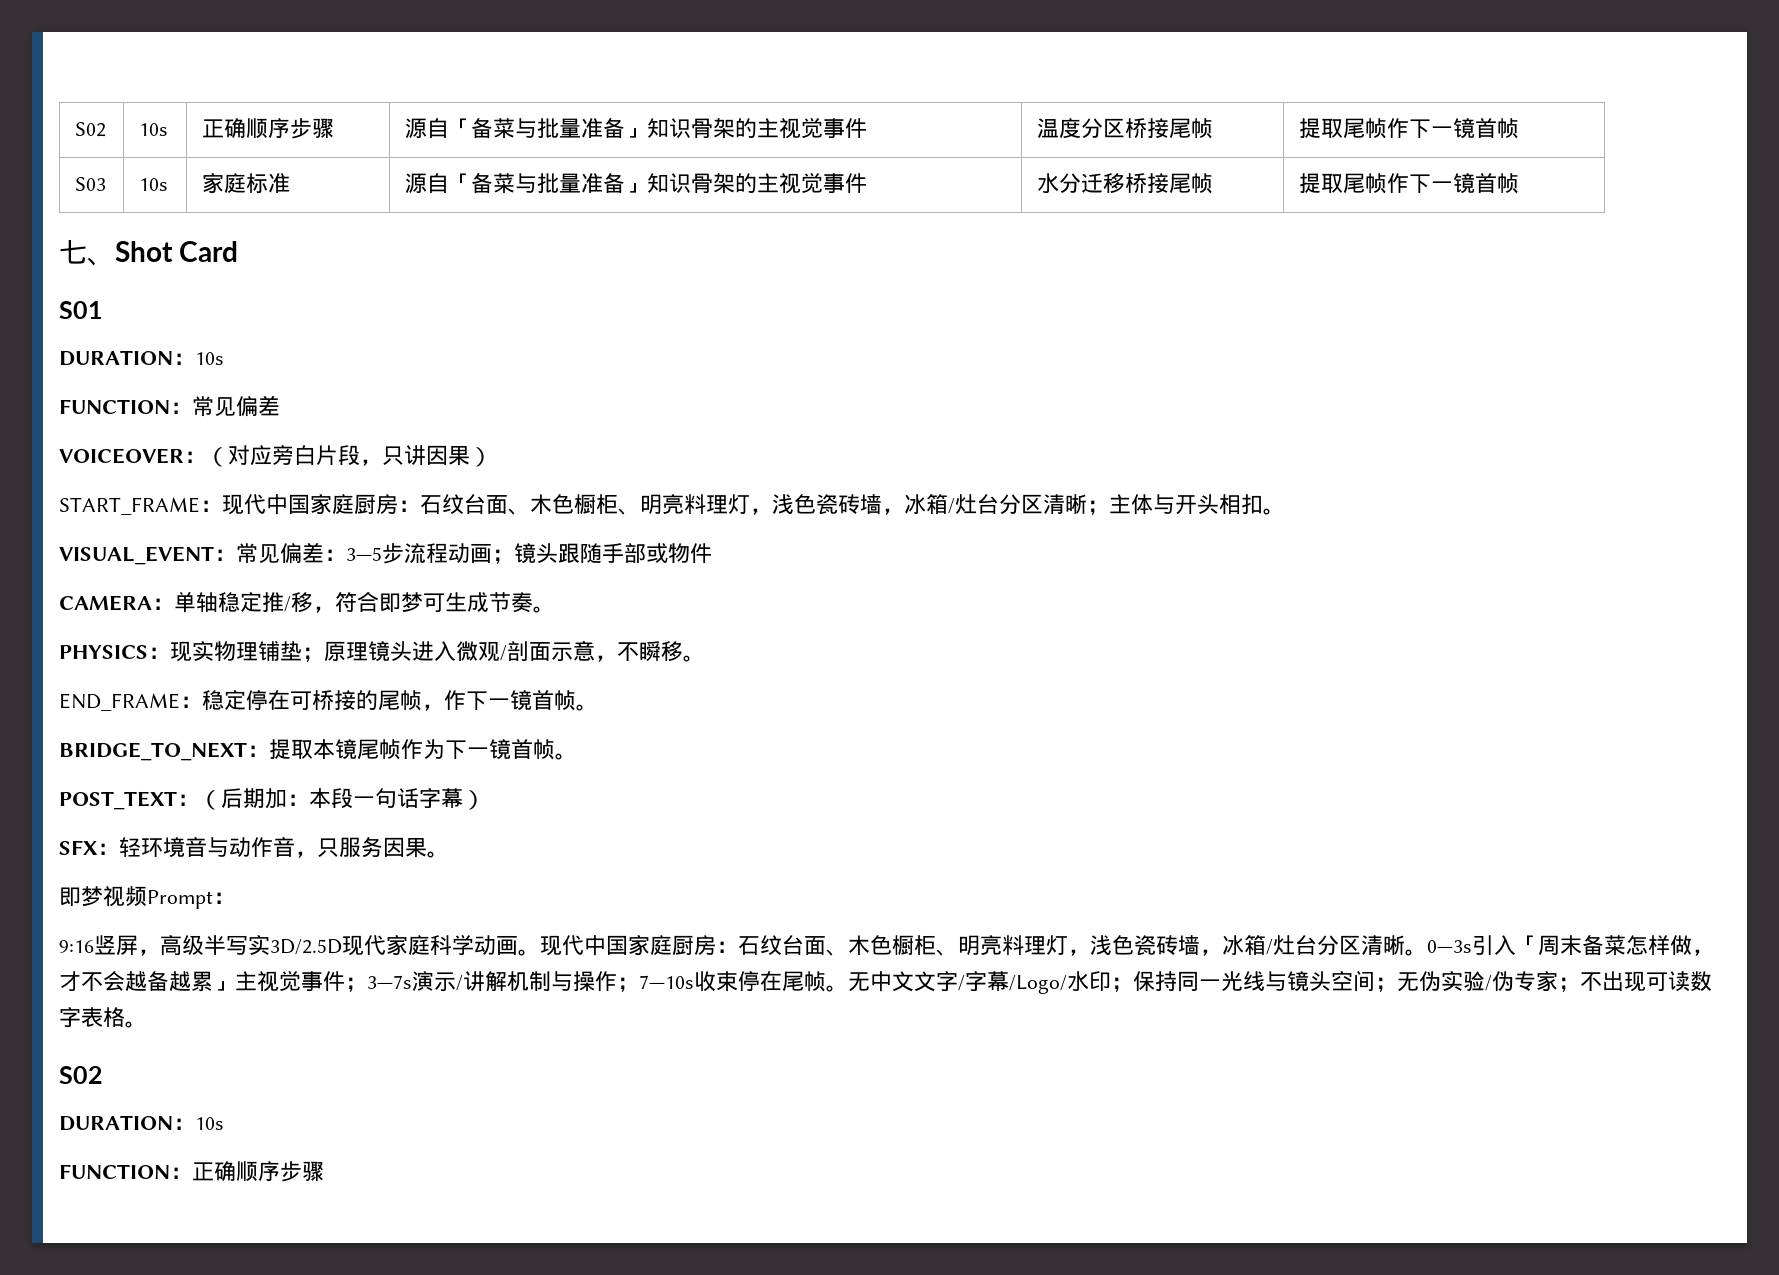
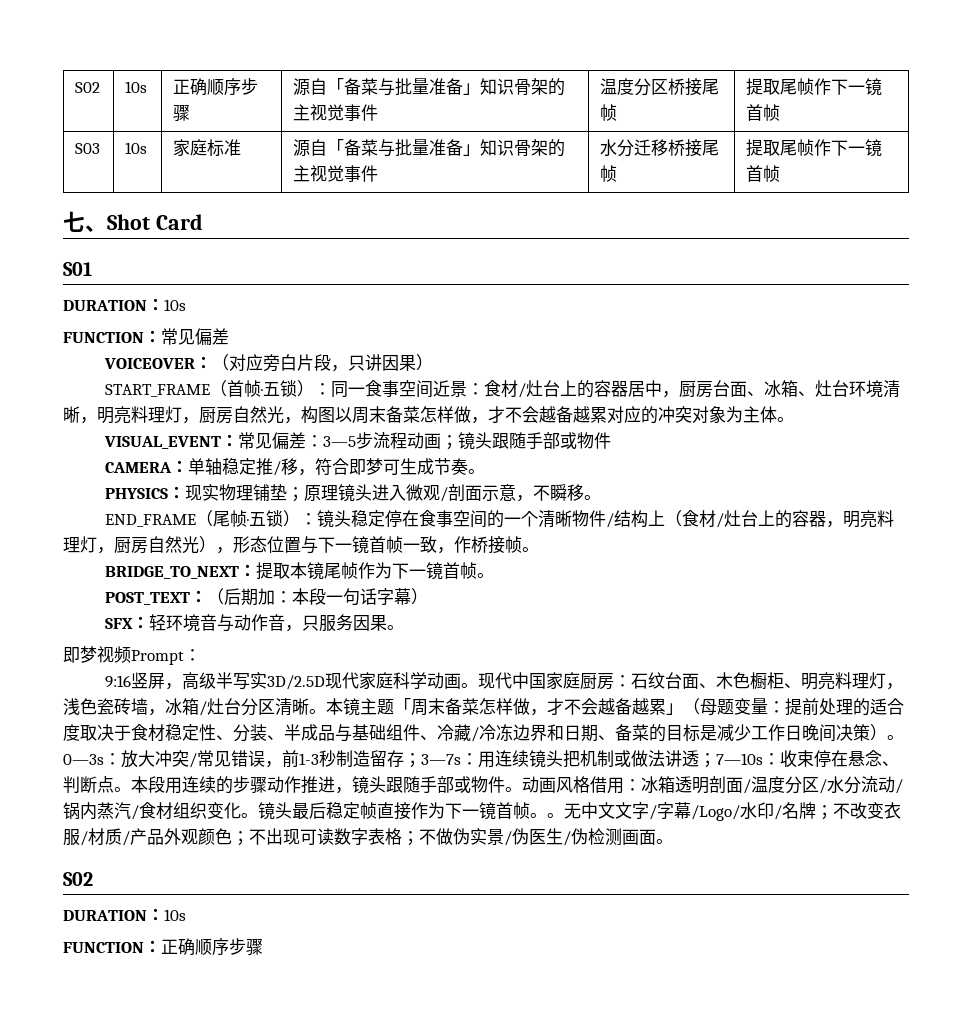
[200,494,1263,515] ：现代中国家庭厨房：石纹台面、木色橱柜、明亮料理灯，浅色瓷砖墙，冰箱/灶台分区清晰；主体与开头相扣 -> [209,380,900,398] [63,406,777,424] （首帧·五锁）：同一食事空间近景：食材/灶台上的容器居中，厨房台面、冰箱、灶台环境清晰，明亮料理灯，厨房自然光，构图以周末备菜怎样做，才不会越备越累对应的冲突对象为主体
[180,690,554,711] ：稳定停在可桥接的尾帧，作下一镜首 -> [195,510,894,528] [63,536,505,554] （尾帧·五锁）：镜头稳定停在食事空间的一个清晰物件/结构上（食材/灶台上的容器，明亮料理灯，厨房自然光），形态位置与下一镜首帧一致，作桥接
[1427,935,1516,955] 0—3s引入 -> [326,698,394,716] 本镜主题
[235,971,826,992] 主视觉事件；3—7s演示/讲解机制与操作；7—10s收束停在尾帧 -> [683,698,904,716] [63,724,904,742] [63,750,899,768] [63,776,903,794] [63,802,547,820] （母题变量：提前处理的适合度取决于食材稳定性、分装、半成品与基础组件、冷藏/冷冻边界和日期、备菜的目标是减少工作日晚间决策）。0—3s：放大冲突/常见错误，前1-3秒制造留存；3—7s：用连续镜头把机制或做法讲透；7—10s：收束停在悬念、判断点。本段用连续的步骤动作推进，镜头跟随手部或物件。动画风格借用：冰箱透明剖面/温度分区/水分流动/锅内蒸汽/食材组织变化。镜头最后稳定帧直接作为下一镜首帧。
[1111,970,1558,992] ；保持同一光线与镜头空间；无伪实验/伪专家 -> [774,802,901,820] [63,828,232,846] /名牌；不改变衣服/材质/产品外观颜色
(125, 1017) none -> [402,828,656,846] ；不做伪实景/伪医生/伪检测画面

